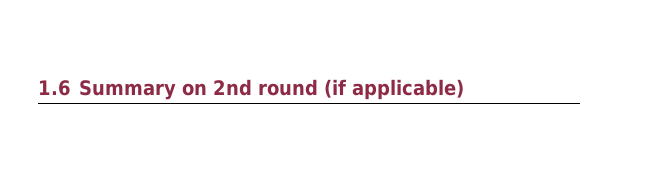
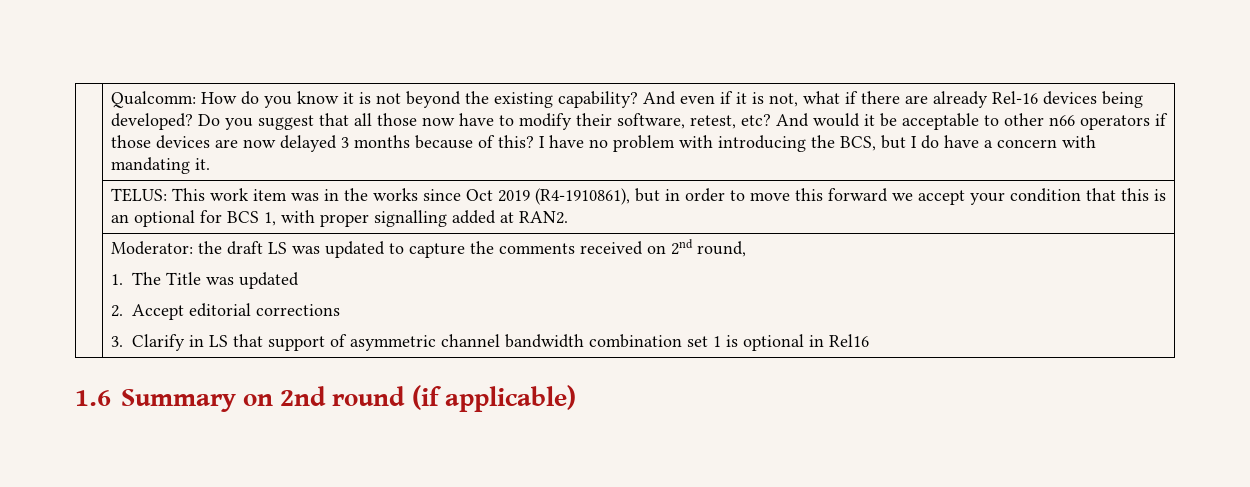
(38, 88) none -> [110,91,1143,108] [110,113,1168,130] [110,135,1096,152] [110,157,210,174] [110,188,1166,205] [110,210,568,227] [110,239,746,258] [110,272,299,289] [110,303,340,320] [110,334,869,351] | Qualcomm: How do you know it is not beyond the existing capability? And even if it is not, what if there are already Rel-16 devices being developed? Do you suggest that all those now have to modify their software, retest, etc? And would it be acceptable to other n66 operators if those devices are now delayed 3 months because of this? I have no problem with introducing the BCS, but I do have a concern with mandating it. // | TELUS: This work item was in the works since Oct 2019 (R4-1910861), but in order to move this forward we accept your condition that this is an optional for BCS 1, with proper signalling added at RAN2. // | Moderator: the draft LS was updated to capture the comments received on 2nd round, // 1. The Title was updated // 2. Accept editorial corrections // 3. Clarify in LS that support of asymmetric channel bandwidth combination set 1 is optional in Rel16 //

